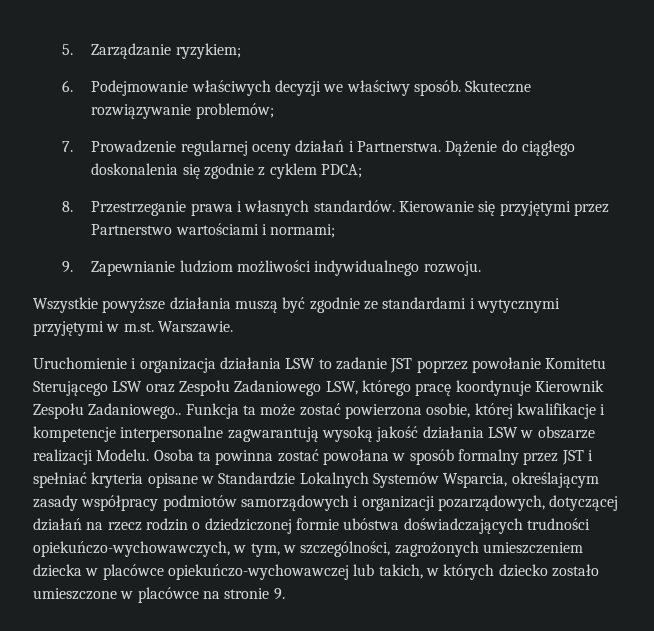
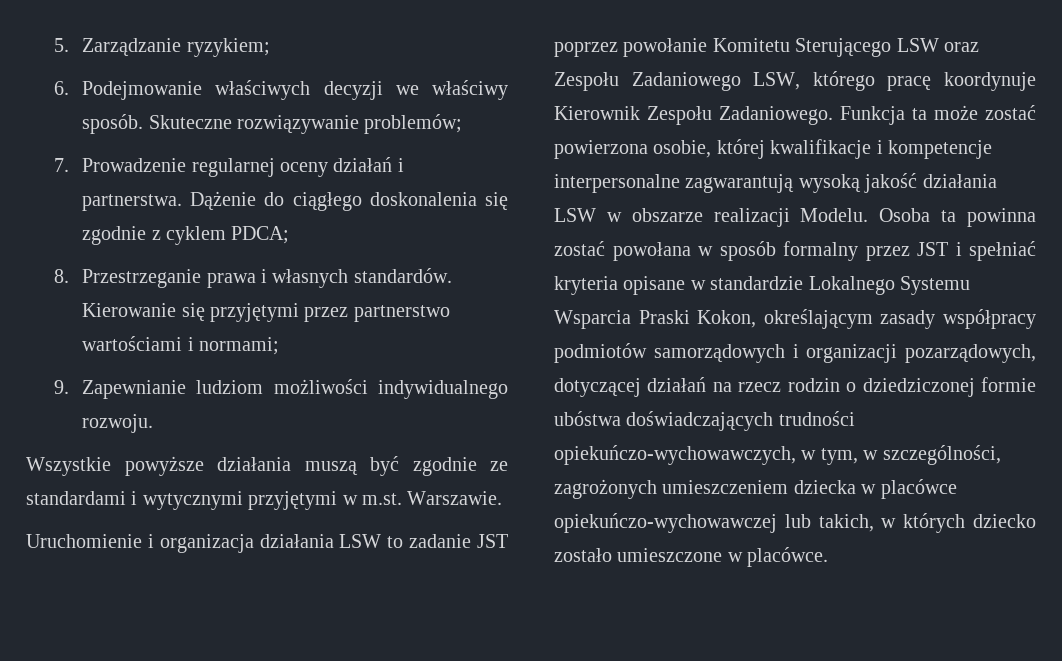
[357,141,442,152] Partnerstwa. -> [82,194,183,211] partnerstwa.
[91,224,173,235] Partnerstwo -> [353,305,450,322] partnerstwo
[88,403,182,419] Zadaniowego.. -> [719,106,833,125] Zadaniowego.
[218,472,508,488] Standardzie Lokalnych Systemów Wsparcia, -> [710,276,970,295] [554,310,757,329] standardzie Lokalnego Systemu Wsparcia Praski Kokon,
[137,587,285,603] placówce na stronie 9. -> [747,547,829,567] placówce.

